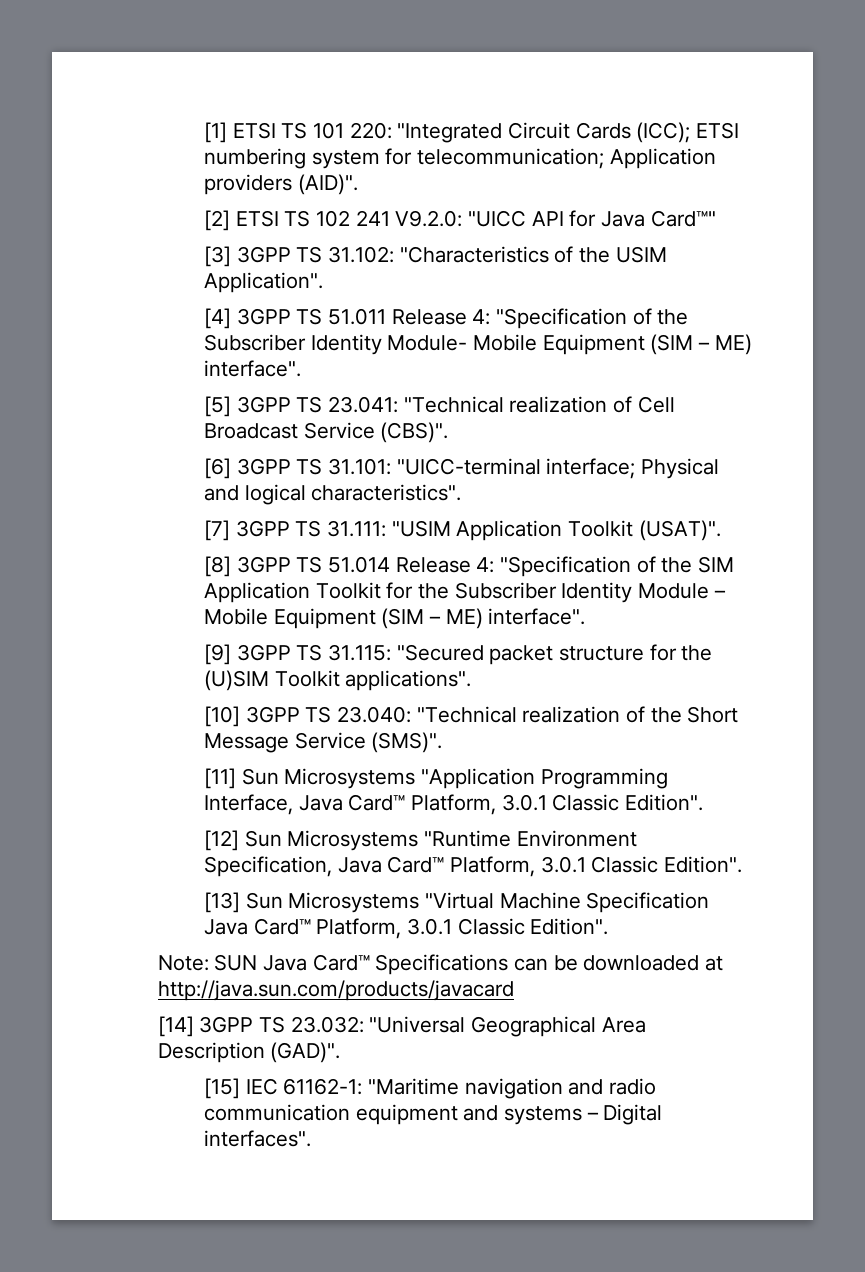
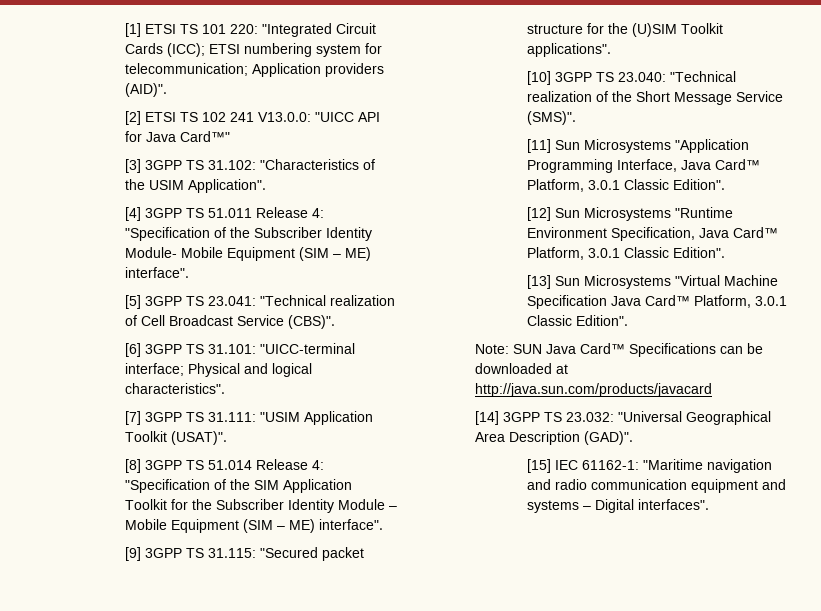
[395,210,463,227] V9.2.0: -> [258,112,312,122] V13.0.0:

